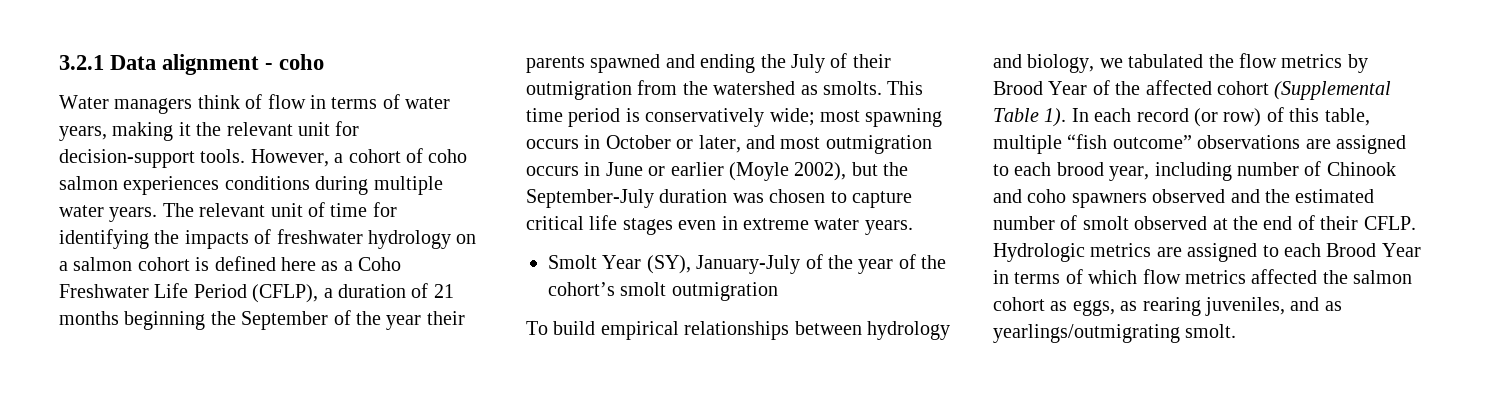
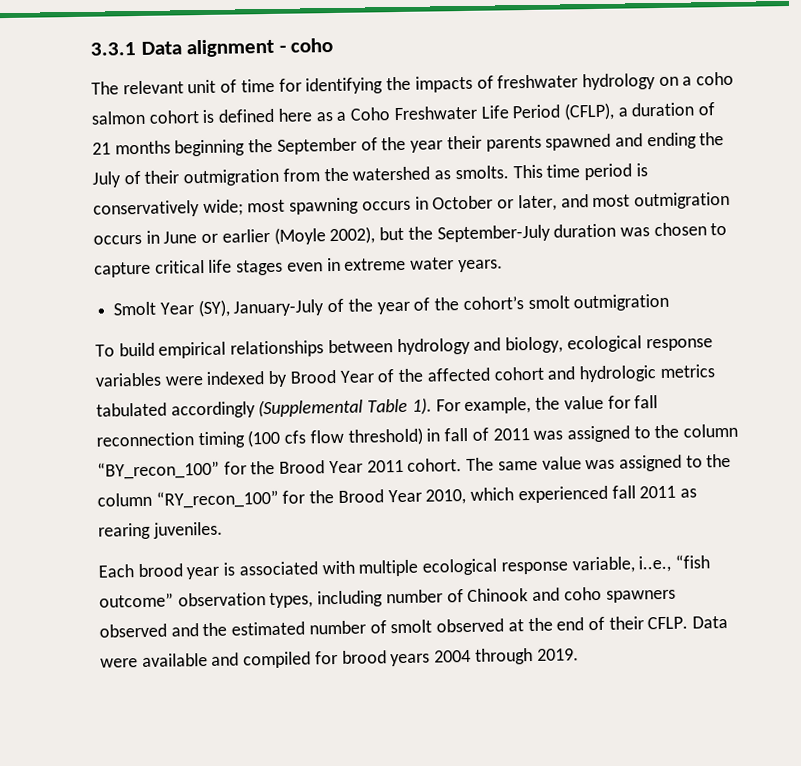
[59,55,104,70] 3.2.1 -> [90,42,136,56] 3.3.1
[59,94,451,114] [59,121,360,141] [59,148,468,168] [59,176,443,195] [59,205,158,222] Water managers think of flow in terms of water years, making it the relevant unit for decision-support tools. However, a cohort of coho salmon experiences conditions during multiple water years. -> (334, 45) none
(68, 266) none -> [696,71,735,86] coho
[1099,53,1343,68] we tabulated the flow metrics -> [566,335,713,353] [95,371,266,387] ecological response variables were indexed
[1274,81,1392,100] [993,107,1370,127] [993,134,1406,154] [993,162,1150,181] (Supplemental Table 1). In each record (or row) of this table, multiple “fish outcome” observations are assigned to each brood year, -> [547,364,715,383] [96,395,659,419] [96,423,739,449] [97,453,732,480] [97,485,697,509] [98,521,223,540] [98,554,710,580] [99,592,314,609] and hydrologic metrics tabulated accordingly (Supplemental Table 1). For example, the value for fall reconnection timing (100 cfs flow threshold) in fall of 2011 was assigned to the column “BY_recon_100” for the Brood Year 2011 cohort. The same value was assigned to the column “RY_recon_100” for the Brood Year 2010, which experienced fall 2011 as rearing juveniles. // Each brood year is associated with multiple ecological response variable, i..e., “fish outcome” observation types,
[993,243,1421,262] [993,269,1413,284] [993,297,1342,316] [993,324,1237,343] Hydrologic metrics are assigned to each Brood Year in terms of which flow metrics affected the salmon cohort as eggs, as rearing juveniles, and as yearlings/outmigrating smolt. -> [692,615,729,629] [100,648,579,669] Data were available and compiled for brood years 2004 through 2019.

